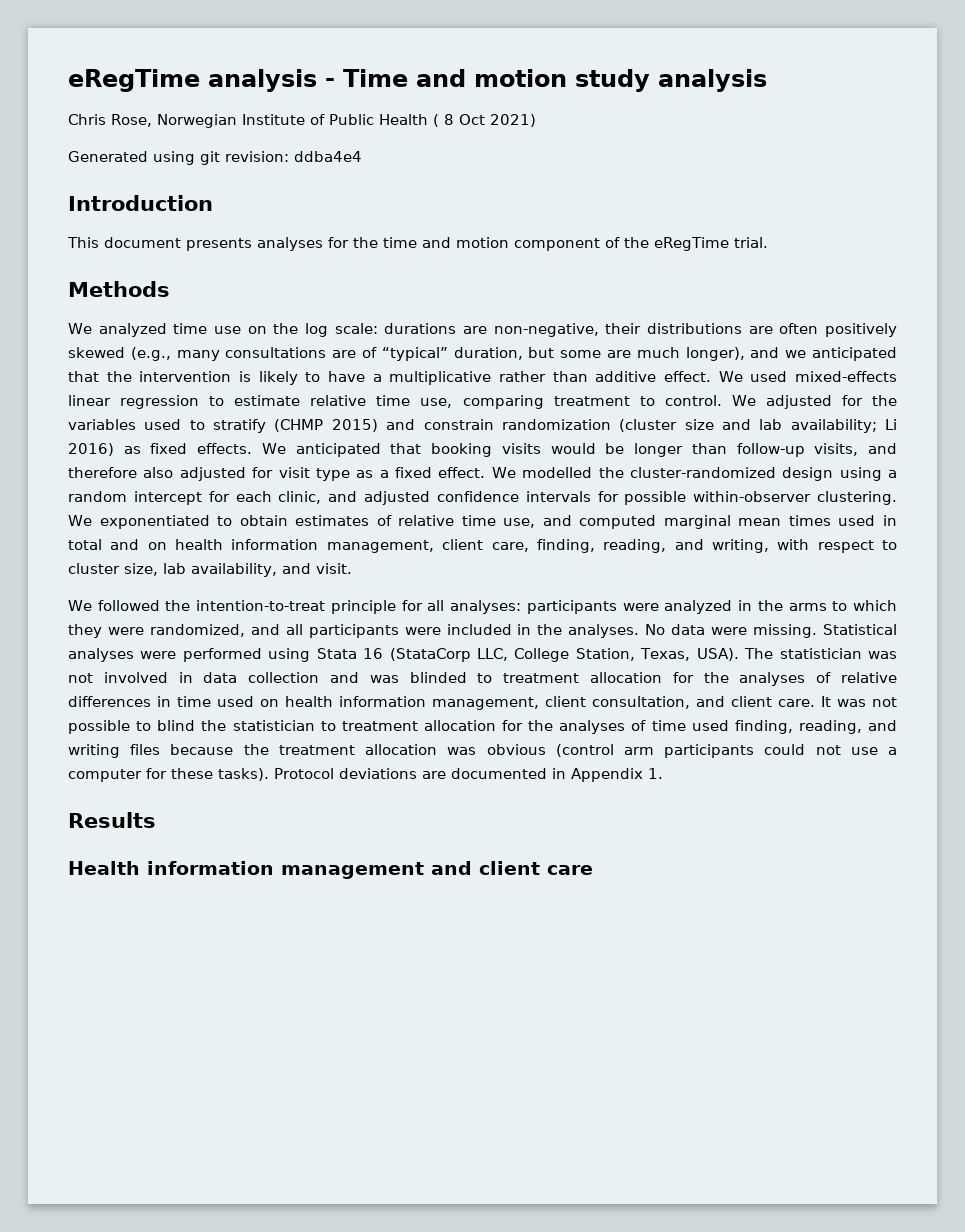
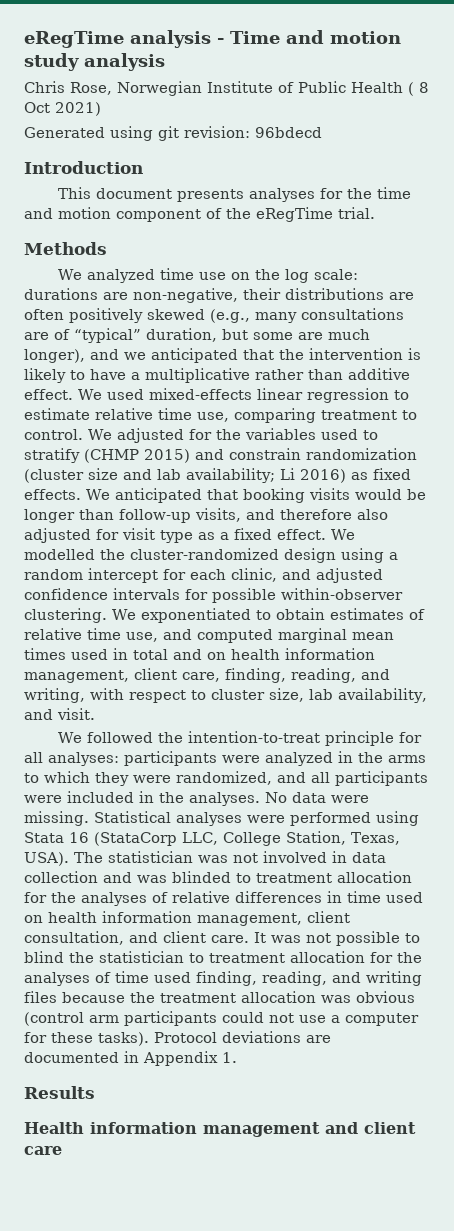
[294,151,362,162] ddba4e4 -> [255,127,322,138] 96bdecd

